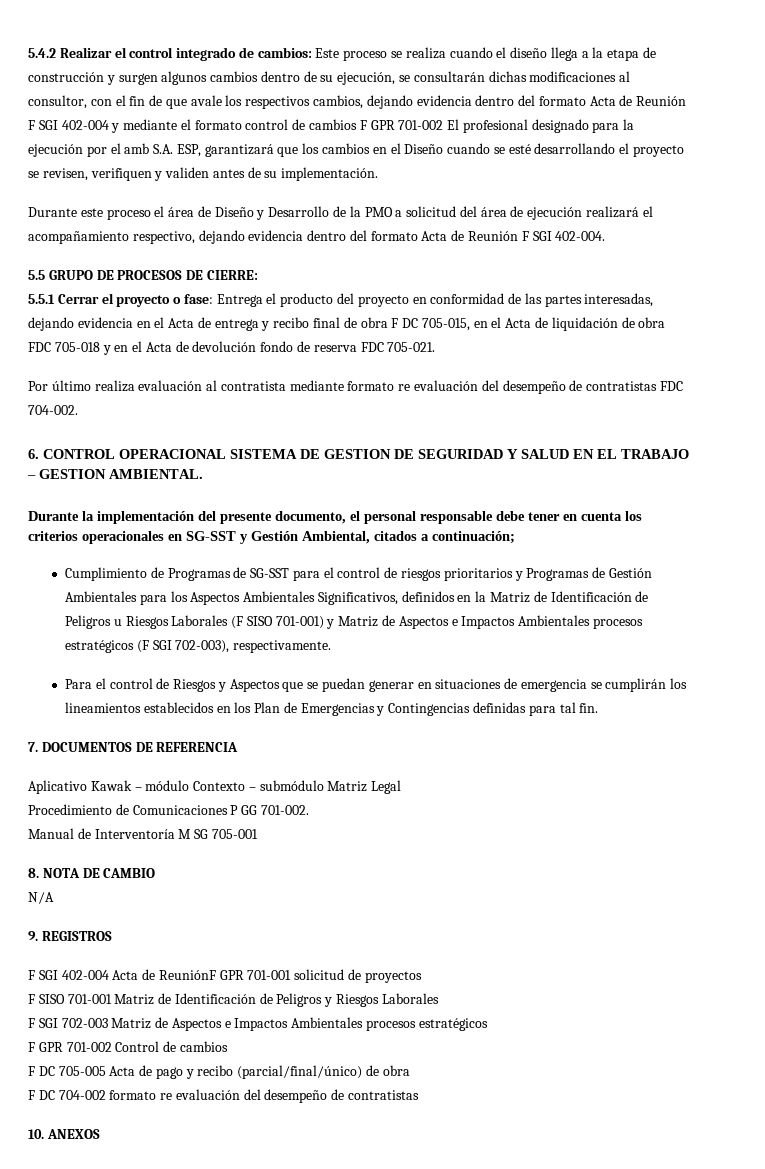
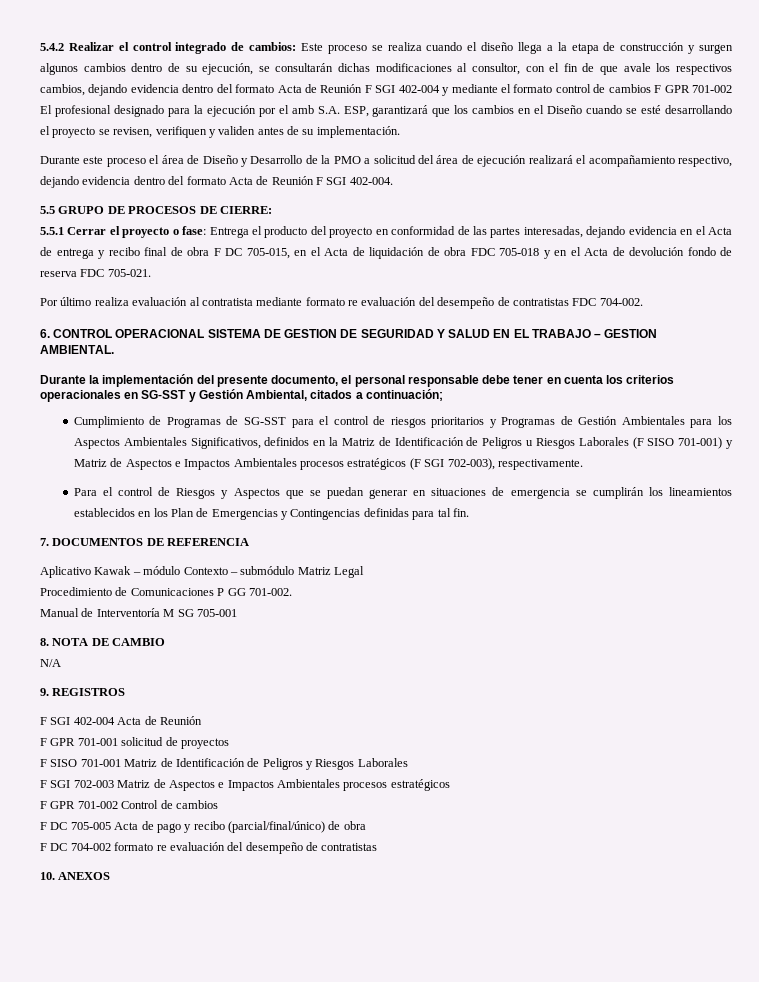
[158,970,216,980] ReuniónF -> [159,716,202,725] [40,738,47,746] Reunión // F

